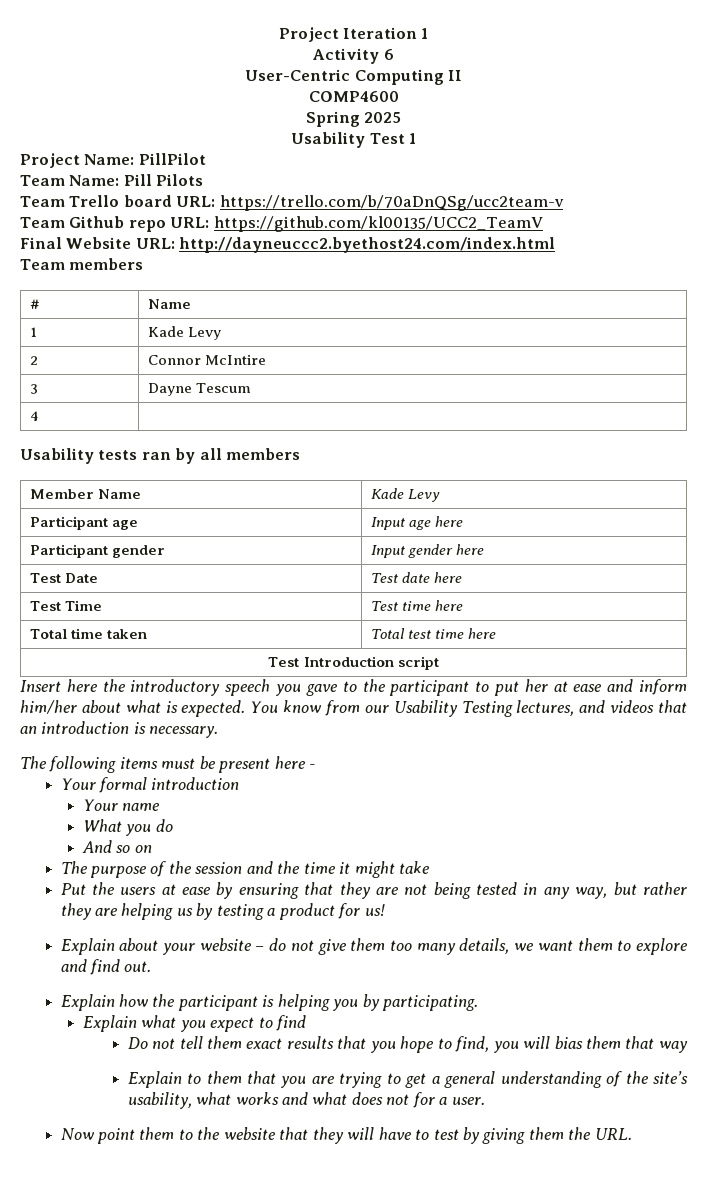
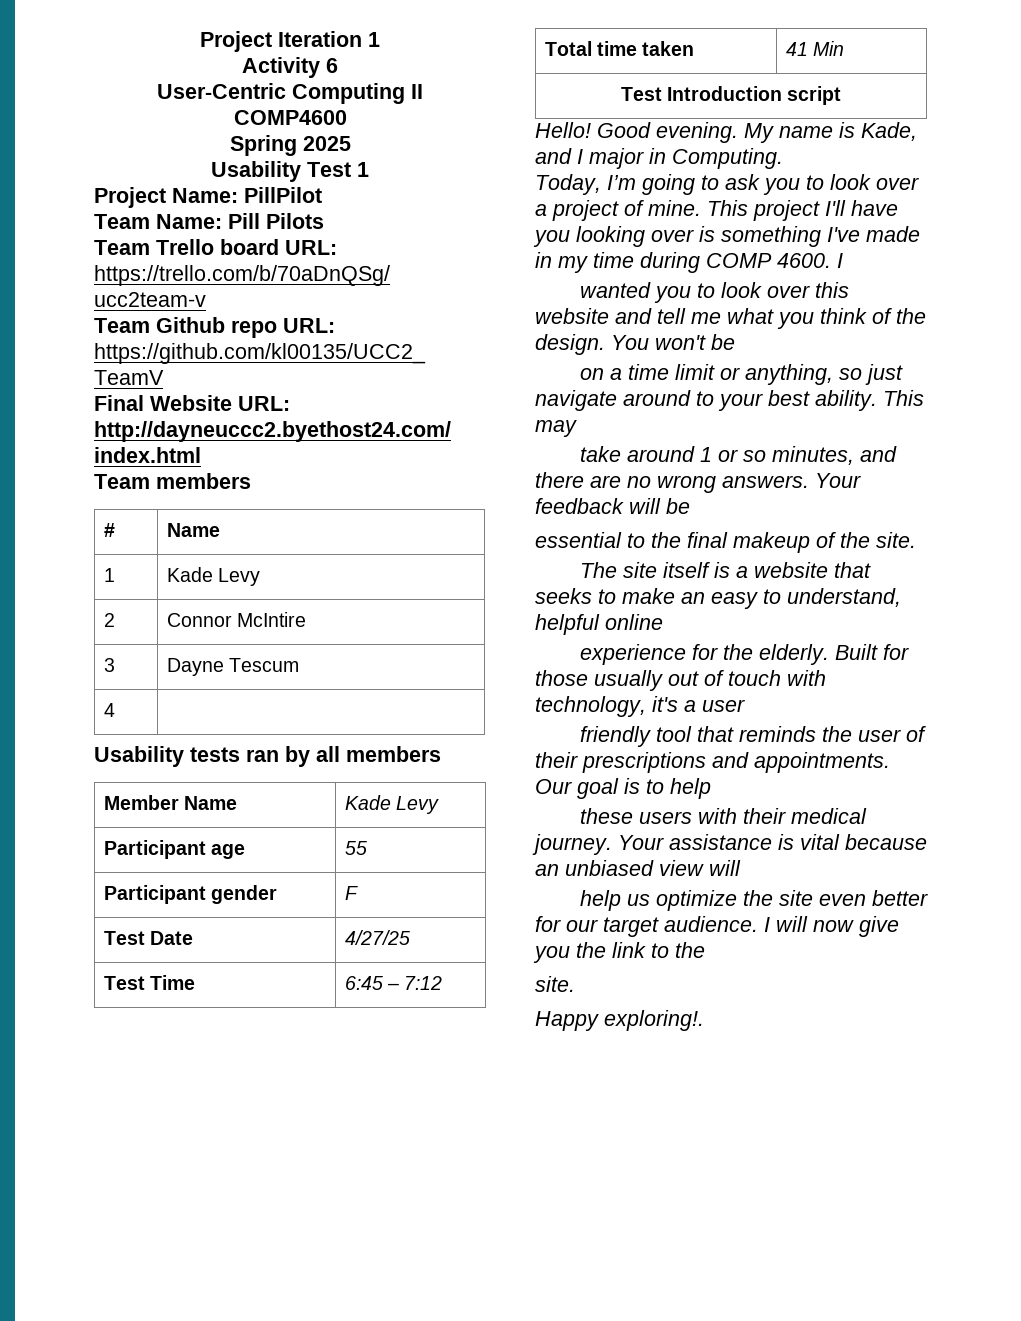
[371,516,464,530] Input age here -> [344,841,367,855] 55
[371,544,485,558] Input gender here -> [344,886,358,900] F
[371,572,463,583] Test date here -> [344,930,410,945] 4/27/25
[371,600,464,611] Test time here -> [344,976,443,990] 6:45 – 7:12
[371,628,497,639] Total test time here -> [785,41,844,56] 41 Min
[20,679,687,696] [20,700,687,717] [20,721,219,738] [20,756,316,773] [60,777,240,793] [82,799,161,811] [82,819,173,836] [81,840,152,853] [60,861,431,878] [60,882,687,899] [60,903,385,920] [60,938,688,955] [60,959,152,975] [60,994,479,1011] [82,1015,307,1032] [127,1036,688,1053] [127,1071,688,1088] [127,1092,485,1109] [60,1127,632,1144] Insert here the introductory speech you gave to the participant to put her at ease and inform him/her about what is expected. You know from our Usability Testing lectures, and videos that an introduction is necessary. // The following items must be present here - // Your formal introduction // Your name // What you do // And so on // The purpose of the session and the time it might take // Put the users at ease by ensuring that they are not being tested in any way, but rather they are helping us by testing a product for us! // Explain about your website – do not give them too many details, we want them to explore and find out. // Explain how the participant is helping you by participating. // Explain what you expect to find // Do not tell them exact results that you hope to find, you will bias them that way // Explain to them that you are trying to get a general understanding of the site’s usability, what works and what does not for a user. // Now point them to the website that they will have to test by giving them the URL. -> [535,122,917,143] [535,148,783,169] [535,174,919,195] [535,200,898,221] [533,226,920,247] [535,252,843,273] [579,282,849,303] [535,308,926,329] [535,334,735,355] [579,364,903,385] [535,390,924,411] [535,420,577,437] [579,446,897,465] [535,472,861,493] [535,498,690,514] [535,532,916,553] [579,562,871,578] [535,588,901,609] [535,614,663,635] [579,644,909,665] [535,670,826,691] [535,696,745,717] [579,726,926,747] [535,752,890,773] [535,778,711,799] [579,808,867,824] [532,834,927,855] [535,860,741,876] [579,890,928,911] [535,916,899,937] [533,942,705,963] [535,976,575,992] [535,1010,704,1031] Hello! Good evening. My name is Kade, and I major in Computing. // Today, I’m going to ask you to look over a project of mine. This project I'll have you looking over is something I've made in my time during COMP 4600. I // wanted you to look over this website and tell me what you think of the design. You won't be // on a time limit or anything, so just navigate around to your best ability. This may // take around 1 or so minutes, and there are no wrong answers. Your feedback will be // essential to the final makeup of the site. // The site itself is a website that seeks to make an easy to understand, helpful online // experience for the elderly. Built for those usually out of touch with technology, it's a user // friendly tool that reminds the user of their prescriptions and appointments. Our goal is to help // these users with their medical journey. Your assistance is vital because an unbiased view will // help us optimize the site even better for our target audience. I will now give you the link to the // site. // Happy exploring!.

